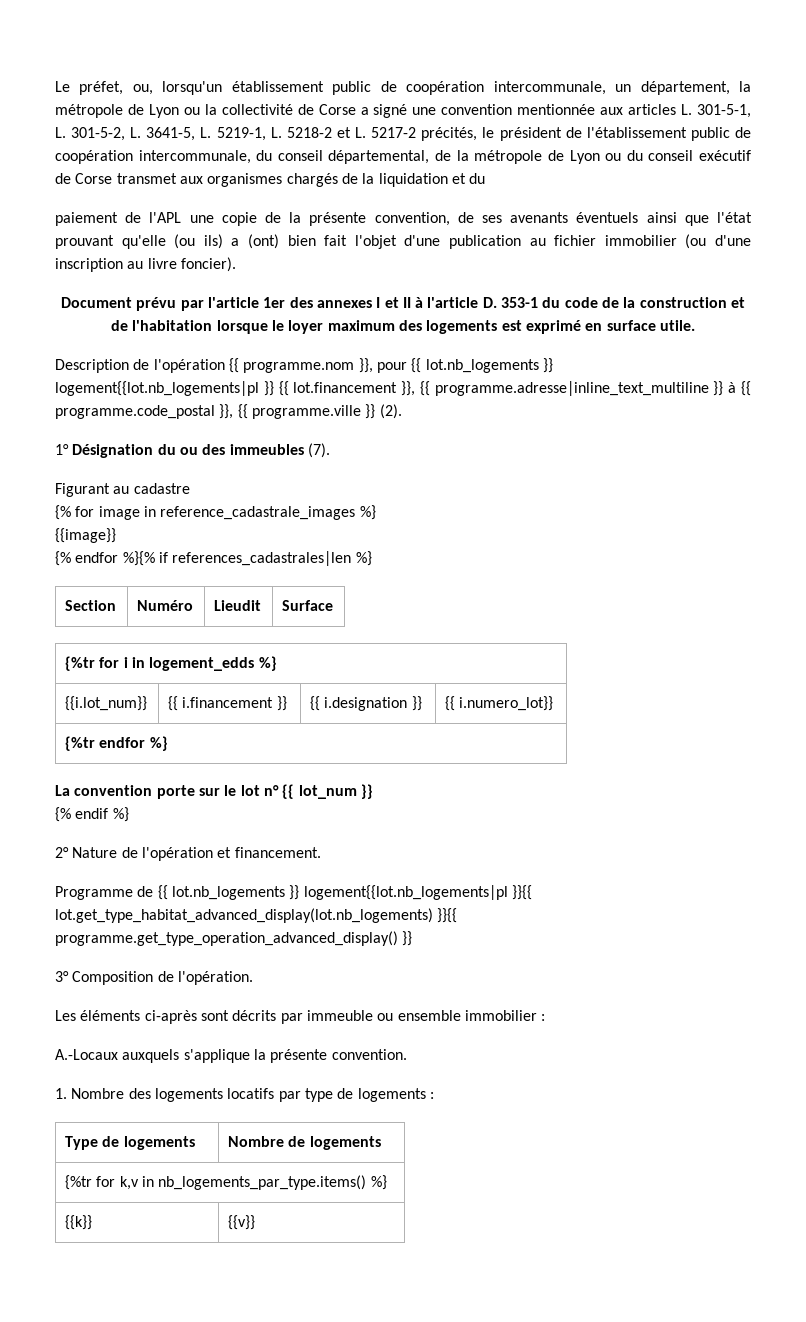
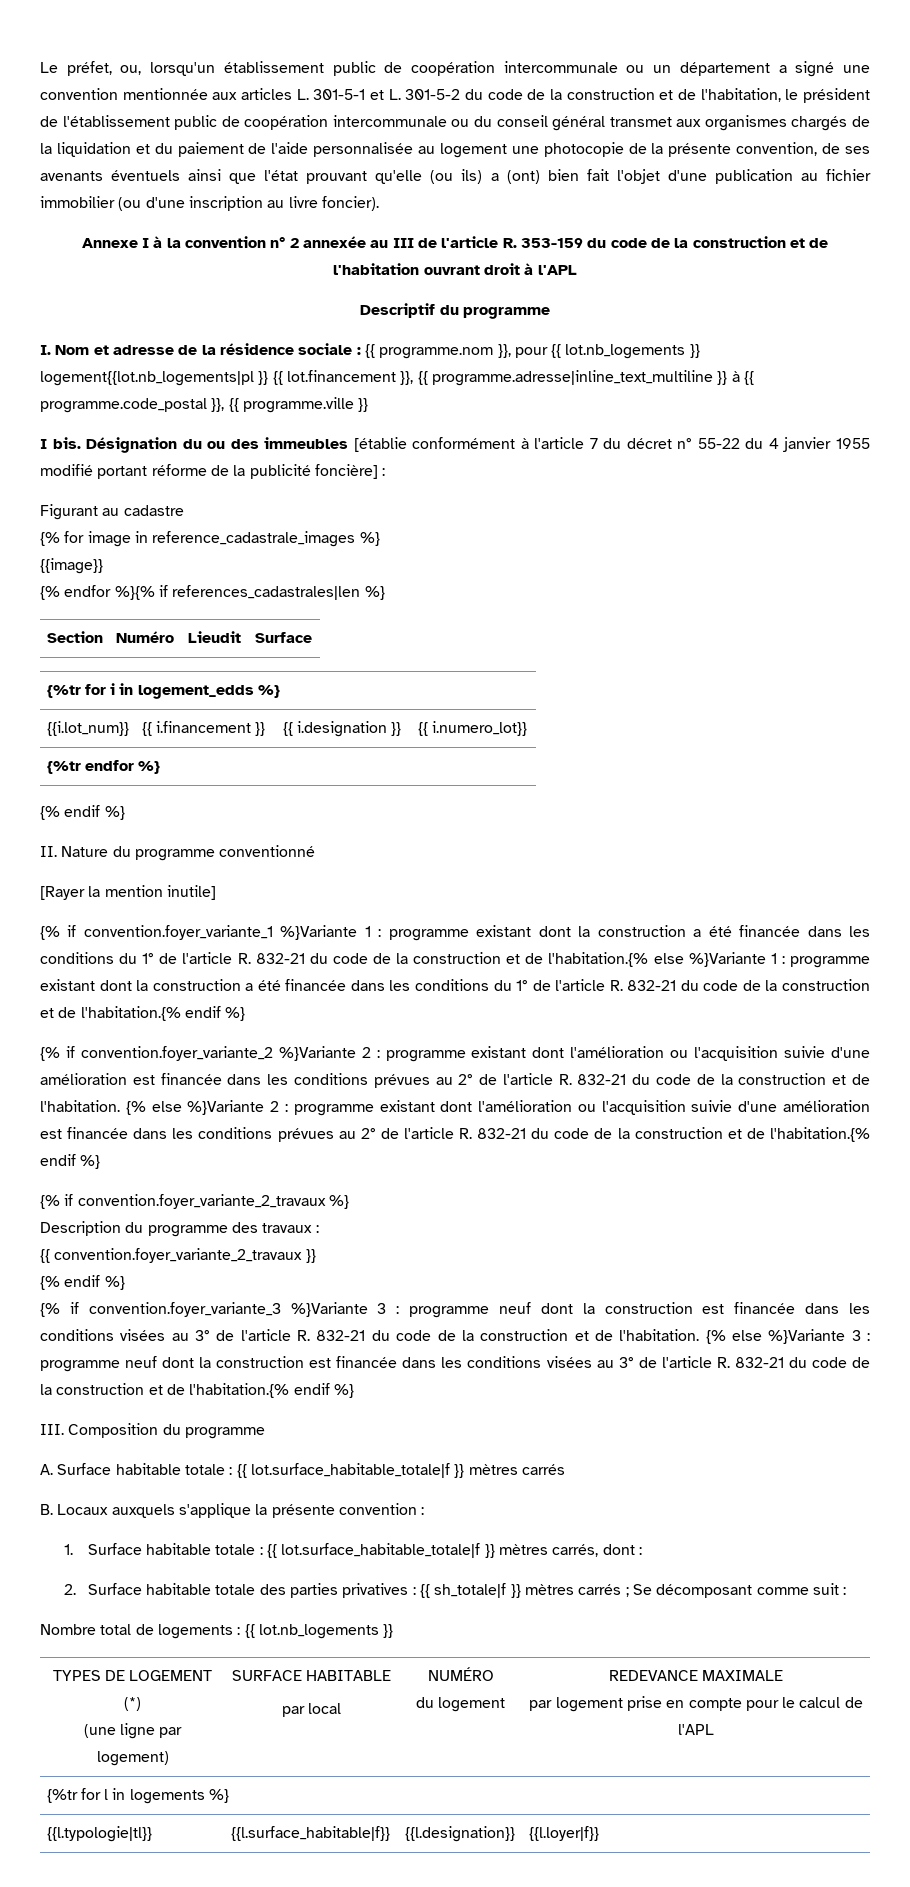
[493,81,752,95] [55,104,356,118] intercommunale, un département, la métropole de Lyon ou la collectivité de Corse -> [503,61,770,76] intercommunale ou un département
[697,104,751,118] [55,127,478,141] 301-5-1, L. 301-5-2, L. 3641-5, L. 5219-1, L. 5218-2 et L. 5217-2 précités, -> [313,88,781,102] 301-5-1 et L. 301-5-2 du code de la construction et de l'habitation,
[138,150,752,164] [55,173,113,184] intercommunale, du conseil départemental, de la métropole de Lyon ou du conseil exécutif de Corse -> [332,115,606,131] intercommunale ou du conseil général
(486, 178) // -> (173, 148) none
[149,212,257,226] l'APL une copie -> [271,142,624,158] l'aide personnalisée au logement une photocopie
[60,297,539,311] Document prévu par l'article 1er des annexes I et II à l'article D. 353-1 -> [81,236,583,248] Annexe I à la convention n° 2 annexée au III de l'article R. 353-159
[216,320,695,334] [55,359,225,373] lorsque le loyer maximum des logements est exprimé en surface utile. // Description de l'opération -> [423,263,577,275] [360,303,550,319] [40,343,361,355] ouvrant droit à l'APL // Descriptif du programme // I. Nom et adresse de la résidence sociale :
[379,404,402,419] [55,444,69,455] (2). // 1° -> [40,437,81,449] // I bis.
[307,443,330,458] (7). -> [353,437,870,452] [40,464,386,479] [établie conformément à l'article 7 du décret n° 55-22 du 4 janvier 1955 modifié portant réforme de la publicité foncière] :
[55,784,373,799] [55,807,129,822] [55,847,321,861] [55,885,532,900] [55,908,458,923] [55,931,413,946] [55,971,253,985] [55,1010,546,1024] [55,1049,118,1060] La convention porte sur le lot n° {{ lot_num }} // {% endif %} // 2° Nature de l'opération et financement. // Programme de {{ lot.nb_logements }} logement{{lot.nb_logements|pl }}{{ lot.get_type_habitat_advanced_display(lot.nb_logements) }}{{ programme.get_type_operation_advanced_display() }} // 3° Composition de l'opération. // Les éléments ci-après sont décrits par immeuble ou ensemble immobilier : // A.-Locaux -> [40,805,125,820] [40,845,316,861] [40,885,216,900] [40,925,871,941] [40,952,871,968] [40,979,870,991] [40,1006,246,1021] [40,1046,870,1062] [40,1073,870,1088] [40,1100,871,1116] [40,1127,871,1142] [40,1154,101,1169] [40,1194,349,1209] [40,1221,319,1237] [40,1248,316,1263] [40,1275,125,1290] [40,1302,870,1318] [40,1329,871,1344] [40,1356,871,1372] [40,1383,354,1398] [40,1423,265,1439] [40,1463,565,1478] [40,1504,109,1515] {% endif %} // II. Nature du programme conventionné // [Rayer la mention inutile] // {% if convention.foyer_variante_1 %}Variante 1 : programme existant dont la construction a été financée dans les conditions du 1° de l'article R. 832-21 du code de la construction et de l'habitation.{% else %}Variante 1 : programme existant dont la construction a été financée dans les conditions du 1° de l'article R. 832-21 du code de la construction et de l'habitation.{% endif %} // {% if convention.foyer_variante_2 %}Variante 2 : programme existant dont l'amélioration ou l'acquisition suivie d'une amélioration est financée dans les conditions prévues au 2° de l'article R. 832-21 du code de la construction et de l'habitation. {% else %}Variante 2 : programme existant dont l'amélioration ou l'acquisition suivie d'une amélioration est financée dans les conditions prévues au 2° de l'article R. 832-21 du code de la construction et de l'habitation.{% endif %} // {% if convention.foyer_variante_2_travaux %} // Description du programme des travaux : // {{ convention.foyer_variante_2_travaux }} // {% endif %} // {% if convention.foyer_variante_3 %}Variante 3 : programme neuf dont la construction est financée dans les conditions visées au 3° de l'article R. 832-21 du code de la construction et de l'habitation. {% else %}Variante 3 : programme neuf dont la construction est financée dans les conditions visées au 3° de l'article R. 832-21 du code de la construction et de l'habitation.{% endif %} // III. Composition du programme // A. Surface habitable totale : {{ lot.surface_habitable_totale|f }} mètres carrés // B. Locaux
[331,1049,407,1060] [55,1088,434,1102] [65,1136,195,1150] [228,1136,381,1150] [65,1175,387,1190] [65,1215,93,1230] [228,1215,256,1230] convention. // 1. Nombre des logements locatifs par type de logements : // Type de logements | Nombre de logements // {%tr for k,v in nb_logements_par_type.items() %} // {{k}} | {{v}} -> [338,1503,425,1515] [63,1543,642,1558] [63,1583,847,1598] [40,1624,394,1639] [52,1670,213,1681] [124,1697,141,1711] [83,1723,183,1739] [96,1751,169,1766] [231,1670,392,1681] [281,1703,342,1717] [427,1667,494,1681] [415,1697,506,1712] [608,1670,784,1681] [529,1696,863,1712] [678,1724,714,1735] [46,1788,230,1804] [46,1826,152,1842] [230,1826,390,1841] [404,1826,515,1842] [528,1826,599,1841] convention : // 1. Surface habitable totale : {{ lot.surface_habitable_totale|f }} mètres carrés, dont : // 2. Surface habitable totale des parties privatives : {{ sh_totale|f }} mètres carrés ; Se décomposant comme suit : // Nombre total de logements : {{ lot.nb_logements }} // TYPES DE LOGEMENT (*) // (une ligne par logement) | SURFACE HABITABLE // par local | NUMÉRO // du logement | REDEVANCE MAXIMALE // par logement prise en compte pour le calcul de l'APL // {%tr for l in logements %} // {{l.typologie|tl}} | {{l.surface_habitable|f}} | {{l.designation}} | {{l.loyer|f}}

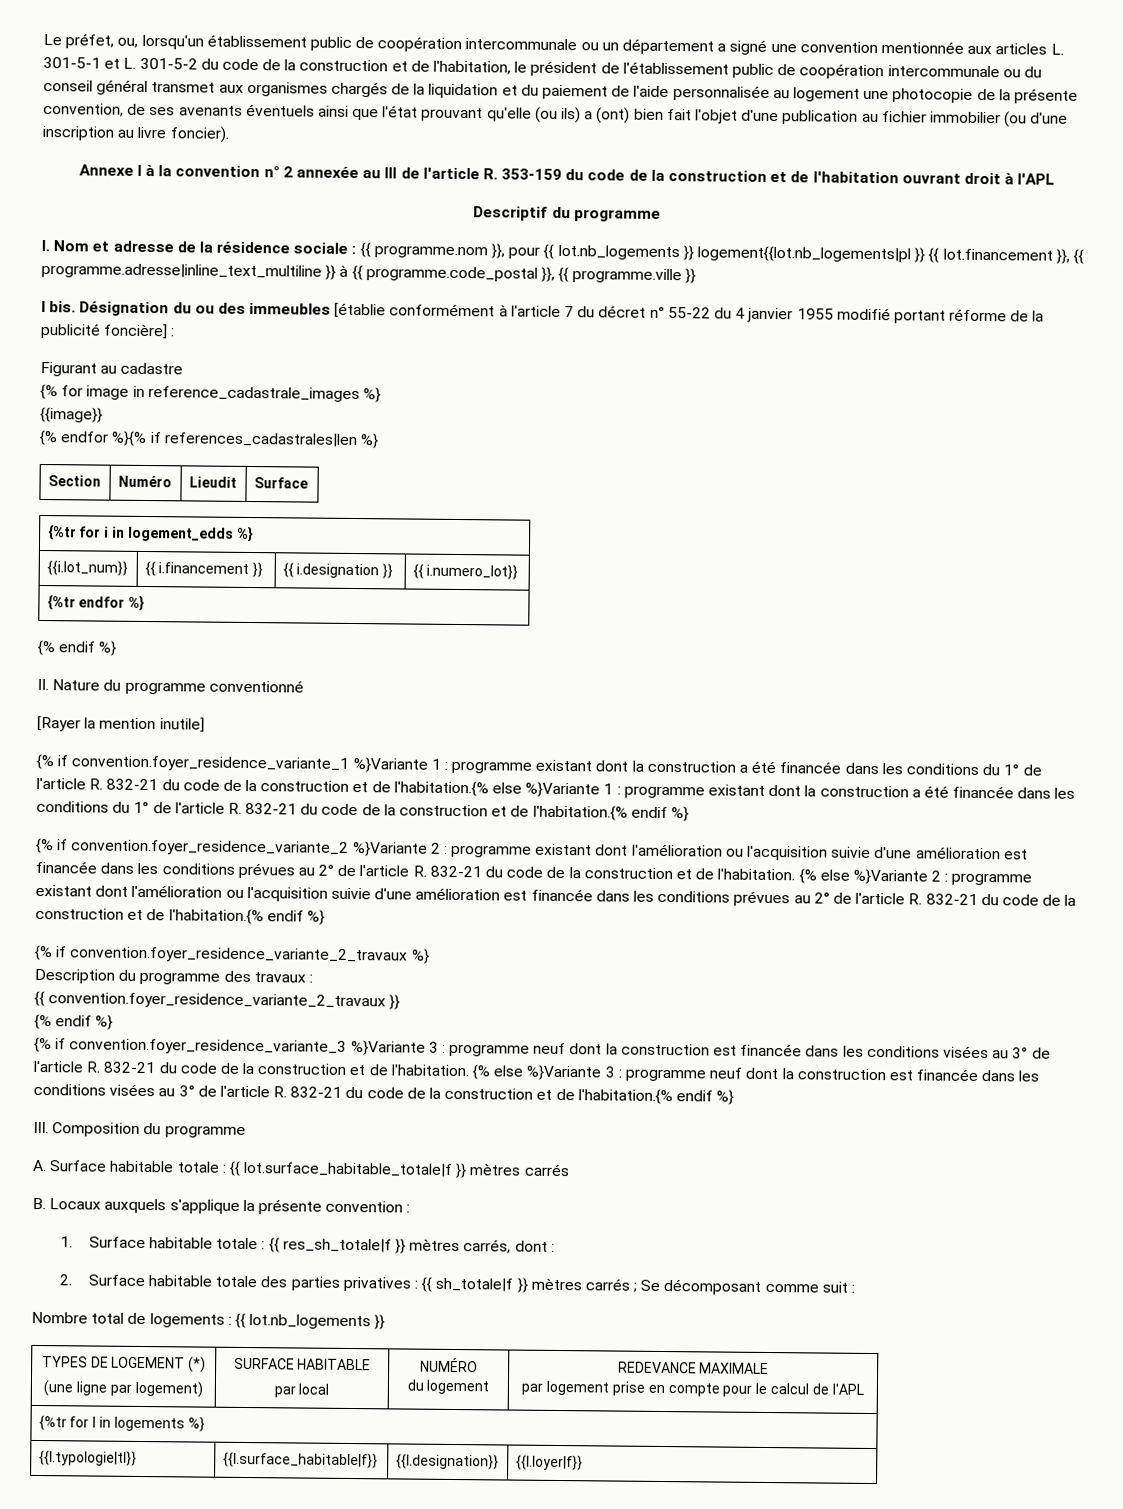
[83,925,273,940] convention.foyer_variante_1 -> [71,755,350,772] convention.foyer_residence_variante_1
[80,1046,273,1061] convention.foyer_variante_2 -> [71,839,350,856] convention.foyer_residence_variante_2
[77,1194,326,1209] convention.foyer_variante_2_travaux -> [70,946,409,964] convention.foyer_residence_variante_2_travaux
[54,1248,303,1263] convention.foyer_variante_2_travaux -> [48,992,387,1010] convention.foyer_residence_variante_2_travaux
[88,1302,281,1317] convention.foyer_variante_3 -> [69,1038,348,1055] convention.foyer_residence_variante_3
[281,1543,481,1558] lot.surface_habitable_totale|f -> [282,1238,392,1253] res_sh_totale|f

